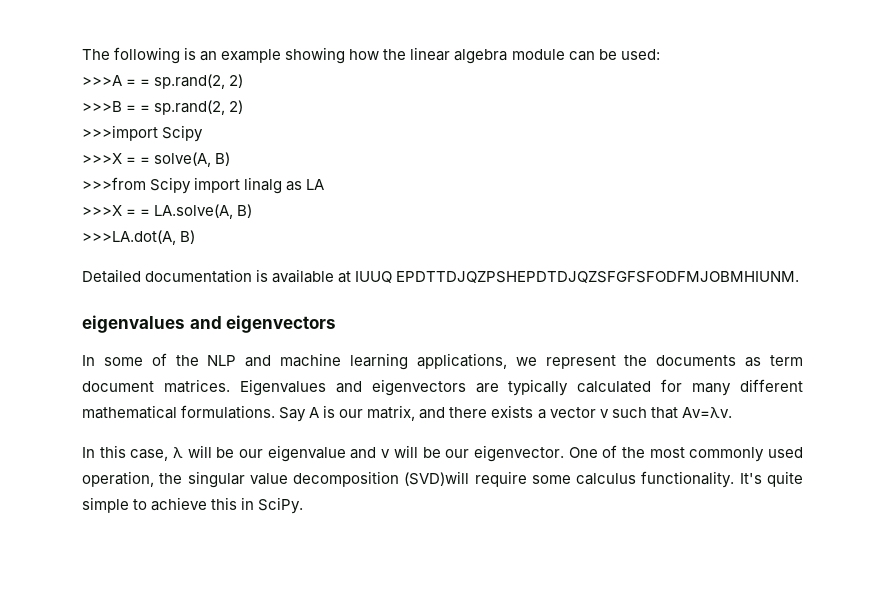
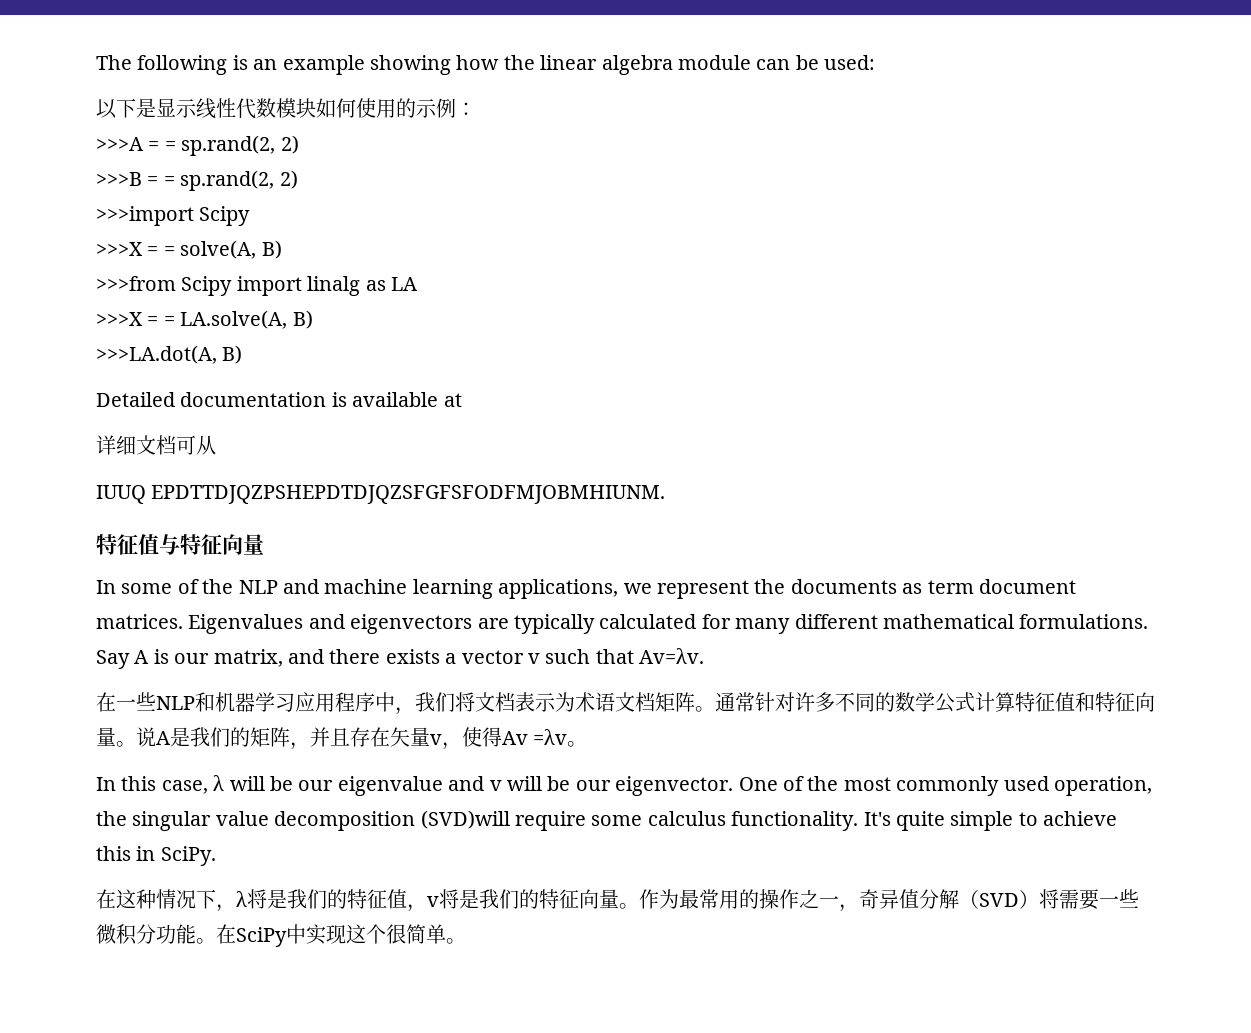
(660, 54) none -> [96,98,476,119] // 以下是显示线性代数模块如何使用的示例：
(352, 277) none -> [96,435,216,455] // 详细文档可从 //
[82,315,337,333] eigenvalues and eigenvectors -> [96,534,264,555] 特征值与特征向量
(732, 412) none -> [96,692,1155,715] [96,727,588,750] // 在一些NLP和机器学习应用程序中，我们将文档表示为术语文档矩阵。通常针对许多不同的数学公式计算特征值和特征向量。说A是我们的矩阵，并且存在矢量v，使得Av =λv。
(304, 505) none -> [96,889,1139,912] [96,924,466,947] // 在这种情况下，λ将是我们的特征值，v将是我们的特征向量。作为最常用的操作之一，奇异值分解（SVD）将需要一些微积分功能。在SciPy中实现这个很简单。

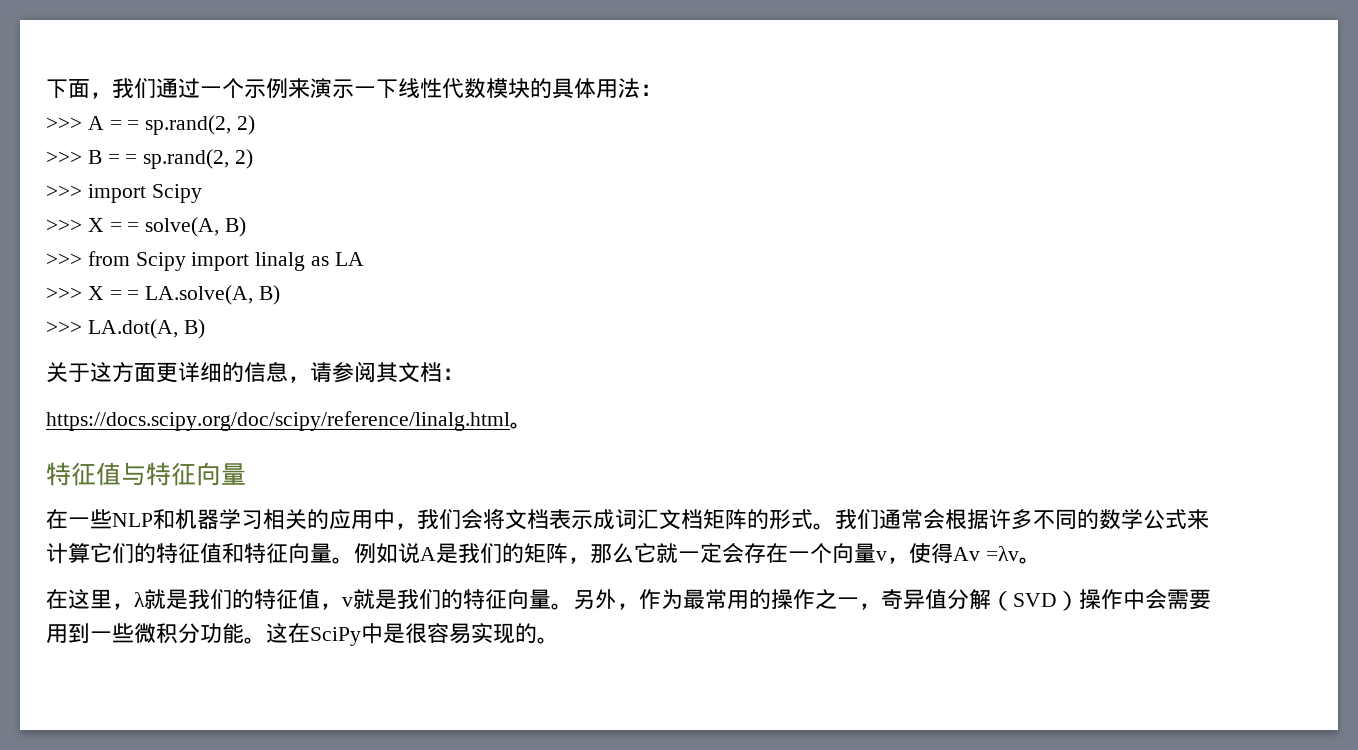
[96,55,876,75] [96,98,476,119] [96,135,299,156] [96,170,298,191] [96,206,194,226] The following is an example showing how the linear algebra module can be used: // 以下是显示线性代数模块如何使用的示例： // >>>A = = sp.rand(2, 2) // >>>B = = sp.rand(2, 2) // >>>import -> [46,78,662,99] [46,115,256,135] [46,149,254,169] [46,184,146,203] 下面，我们通过一个示例来演示一下线性代数模块的具体用法： // >>> A = = sp.rand(2, 2) // >>> B = = sp.rand(2, 2) // >>> import
[96,242,143,256] >>>X -> [46,218,104,232] >>> X
[96,276,176,291] >>>from -> [46,251,130,266] >>> from
[96,312,143,326] >>>X -> [46,286,104,300] >>> X
[96,345,243,364] [96,392,462,407] [96,435,216,455] [96,485,666,504] [96,534,264,555] [96,579,1076,599] [96,614,1149,634] [96,648,705,669] >>>LA.dot(A, B) // Detailed documentation is available at // 详细文档可从 // IUUQ EPDTTDJQZPSHEPDTDJQZSFGFSFODFMJOBMHIUNM. // 特征值与特征向量 // In some of the NLP and machine learning applications, we represent the documents as term document matrices. Eigenvalues and eigenvectors are typically calculated for many different mathematical formulations. Say A is our matrix, and there exists a vector v such that Av=λv. -> [46,319,205,339] [46,361,464,383] [46,411,532,431] [46,462,246,486] >>> LA.dot(A, B) // 关于这方面更详细的信息，请参阅其文档： // https://docs.scipy.org/doc/scipy/reference/linalg.html。 // 特征值与特征向量
[295,692,375,712] 应用程序 -> [263,509,373,530] 相关的应用
(455, 702) none -> [461,509,483,529] 会
[555,692,615,712] 为术语 -> [593,509,659,529] 成词汇
[695,692,795,712] 。通常针对 -> [747,509,989,530] 的形式。我们通常会根据
[975,692,1015,712] 计算 -> [1187,509,1209,529] [46,543,156,564] 来计算它们的
(136, 744) none -> [354,543,398,564] 例如
[310,727,410,747] 并且存在矢 -> [590,543,854,563] 那么它就一定会存在一个向
[96,775,1152,796] [96,810,1118,831] [96,846,216,866] [96,889,267,912] In this case, λ will be our eigenvalue and v will be our eigenvector. One of the most commonly used operation, the singular value decomposition (SVD)will require some calculus functionality. It's quite simple to achieve this in SciPy. // 在这种情况下，λ将 -> [46,589,166,610] 在这里，λ就
[439,889,459,909] 将 -> [353,589,375,609] 就
(639, 906) none -> [573,589,639,610] 另外，
[1039,889,1099,910] 将需要 -> [1079,589,1211,610] [46,623,90,643] 操作中会需要用到
(216, 941) none -> [266,623,288,643] 这
[306,924,446,945] 实现这个很简单 -> [383,623,537,644] 是很容易实现的

